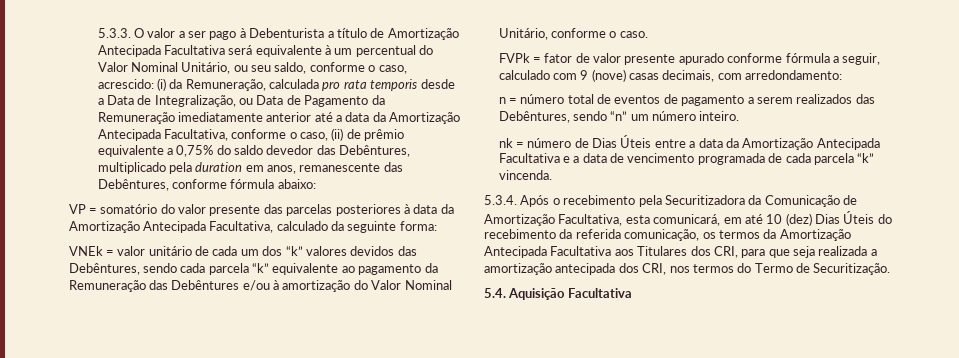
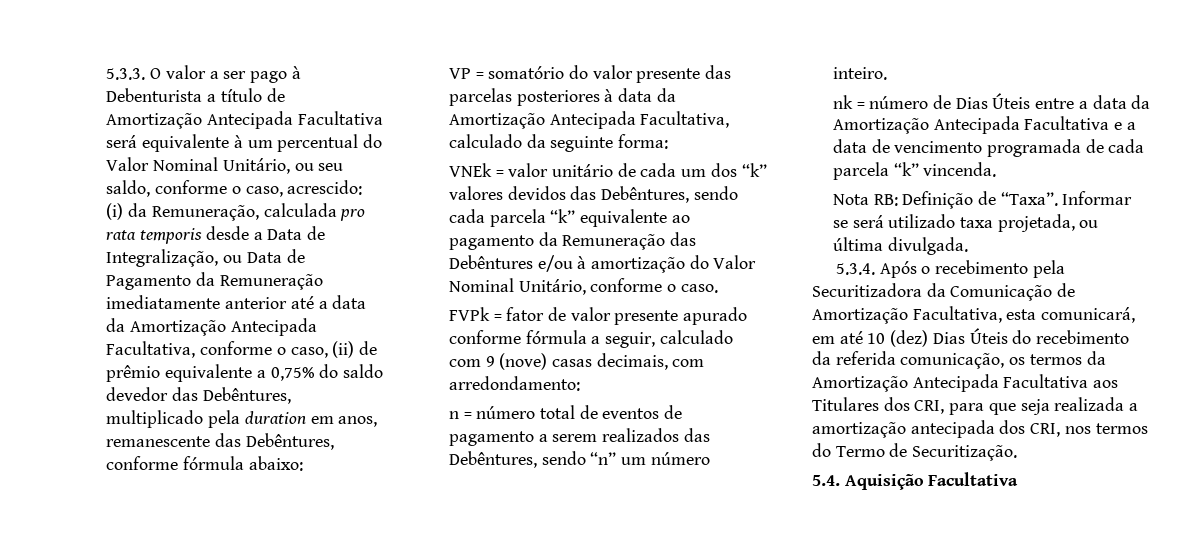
(552, 175) none -> [832,191,1133,209] [832,214,1099,232] [832,237,968,255] // Nota RB: Definição de “Taxa”. Informar se será utilizado taxa projetada, ou última divulgada.

